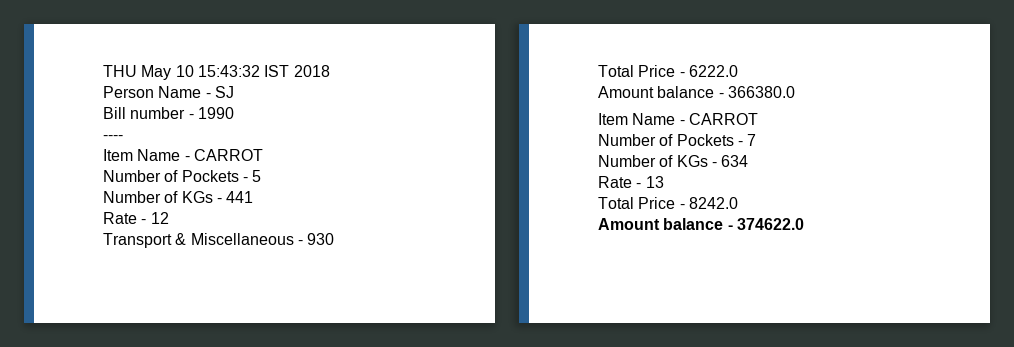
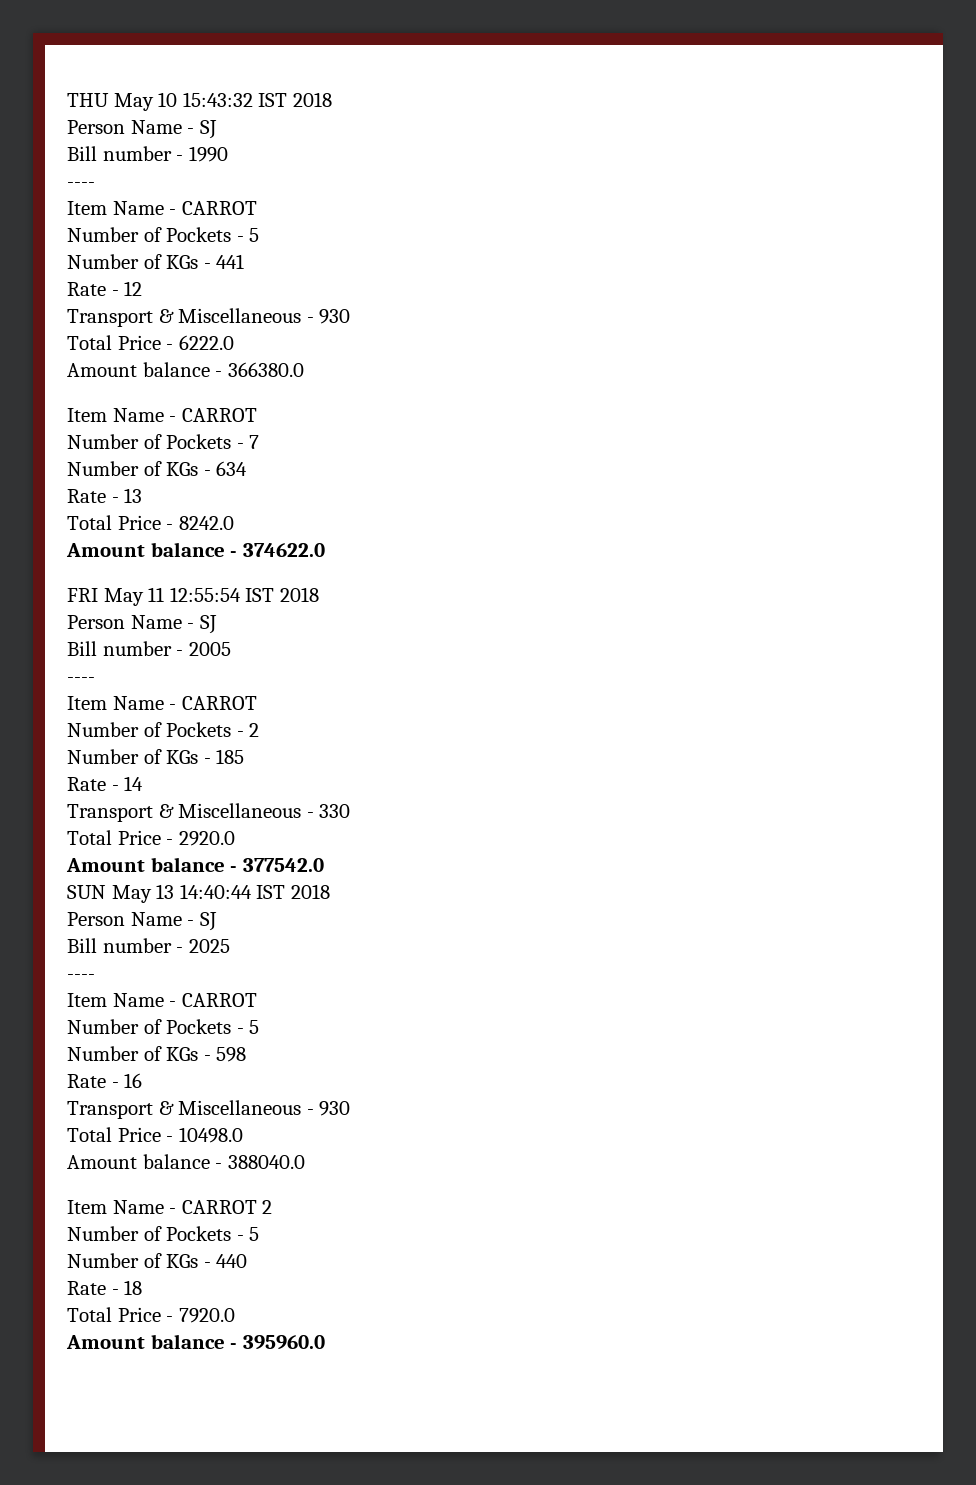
(804, 224) none -> [67,587,319,606] [67,615,217,634] [67,641,231,656] [67,677,95,683] [67,696,257,710] [67,722,260,737] [67,749,245,764] [67,776,144,791] [67,803,351,822] [67,830,235,846] [66,857,324,872] [67,884,330,903] [67,912,217,931] [67,938,230,953] [67,974,95,980] [67,993,257,1007] [67,1019,260,1034] [67,1046,247,1062] [67,1073,143,1088] [67,1100,351,1119] [67,1127,243,1143] [67,1154,305,1169] [67,1200,273,1214] [67,1226,260,1241] [67,1253,248,1268] [67,1280,143,1295] [67,1307,235,1323] [66,1334,325,1350] // FRI May 11 12:55:54 IST 2018 // Person Name - SJ // Bill number - 2005 // ---- // Item Name - CARROT // Number of Pockets - 2 // Number of KGs - 185 // Rate - 14 // Transport & Miscellaneous - 330 // Total Price - 2920.0 // Amount balance - 377542.0 // SUN May 13 14:40:44 IST 2018 // Person Name - SJ // Bill number - 2025 // ---- // Item Name - CARROT // Number of Pockets - 5 // Number of KGs - 598 // Rate - 16 // Transport & Miscellaneous - 930 // Total Price - 10498.0 // Amount balance - 388040.0 // Item Name - CARROT 2 // Number of Pockets - 5 // Number of KGs - 440 // Rate - 18 // Total Price - 7920.0 // Amount balance - 395960.0

